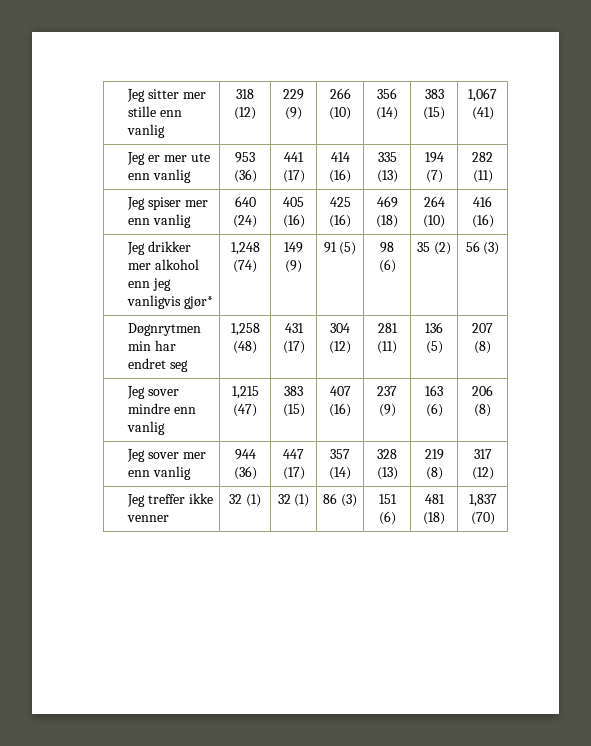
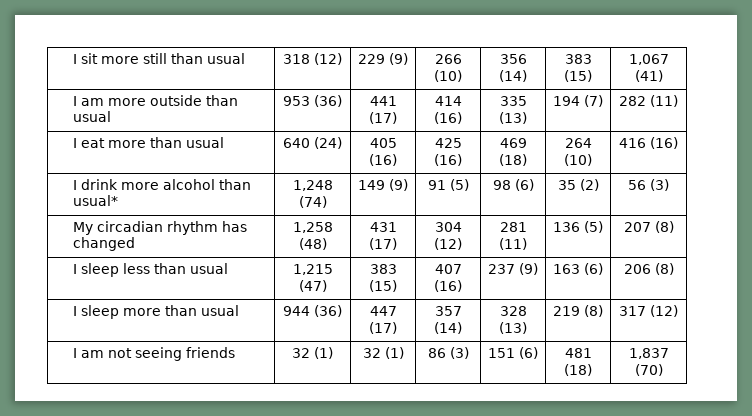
[127,89,207,102] [128,106,183,117] [127,124,166,138] Jeg sitter mer stille enn vanlig -> [73,53,246,64] I sit more still than usual
[127,152,210,165] [128,169,192,183] Jeg er mer ute enn vanlig -> [73,95,239,106] [73,111,112,122] I am more outside than usual
[127,197,209,210] [128,214,192,228] Jeg spiser mer enn vanlig -> [73,137,225,148] I eat more than usual
[127,241,192,255] [128,259,200,270] [128,278,172,291] [127,295,214,309] Jeg drikker mer alkohol enn jeg vanligvis gjør* -> [73,179,252,190] [73,195,119,206] I drink more alcohol than usual*
[128,323,202,336] [128,340,177,351] [128,358,189,372] Døgnrytmen min har endret seg -> [73,221,248,235] [73,237,136,251] My circadian rhythm has changed
[127,386,180,399] [128,403,197,414] [127,421,166,435] Jeg sover mindre enn vanlig -> [73,263,229,277] I sleep less than usual
[127,449,207,462] [128,466,192,480] Jeg sover mer enn vanlig -> [73,305,240,319] I sleep more than usual
[127,493,214,507] [127,515,170,522] Jeg treffer ikke venner -> [73,347,236,361] I am not seeing friends

